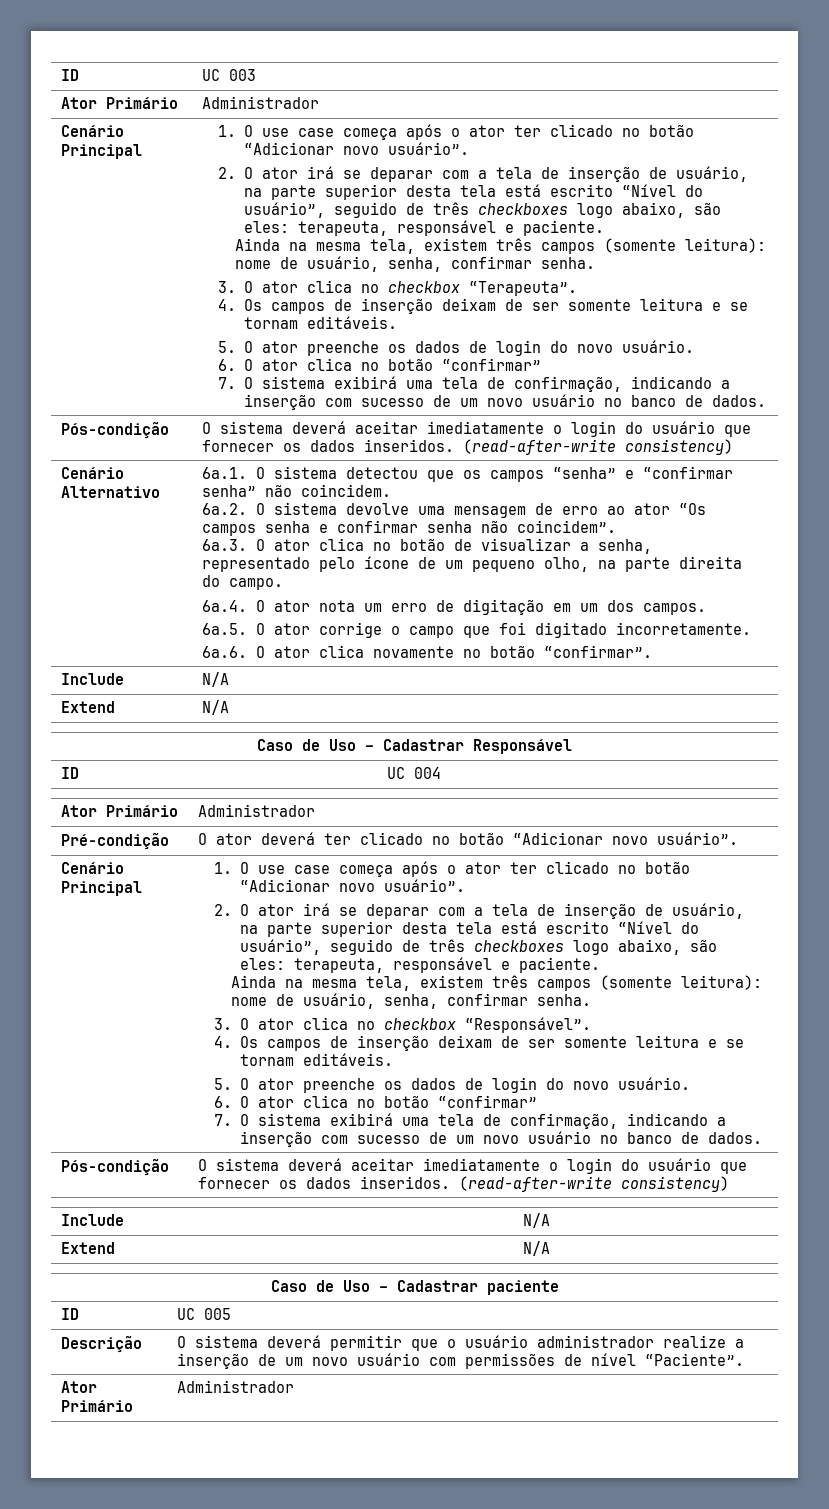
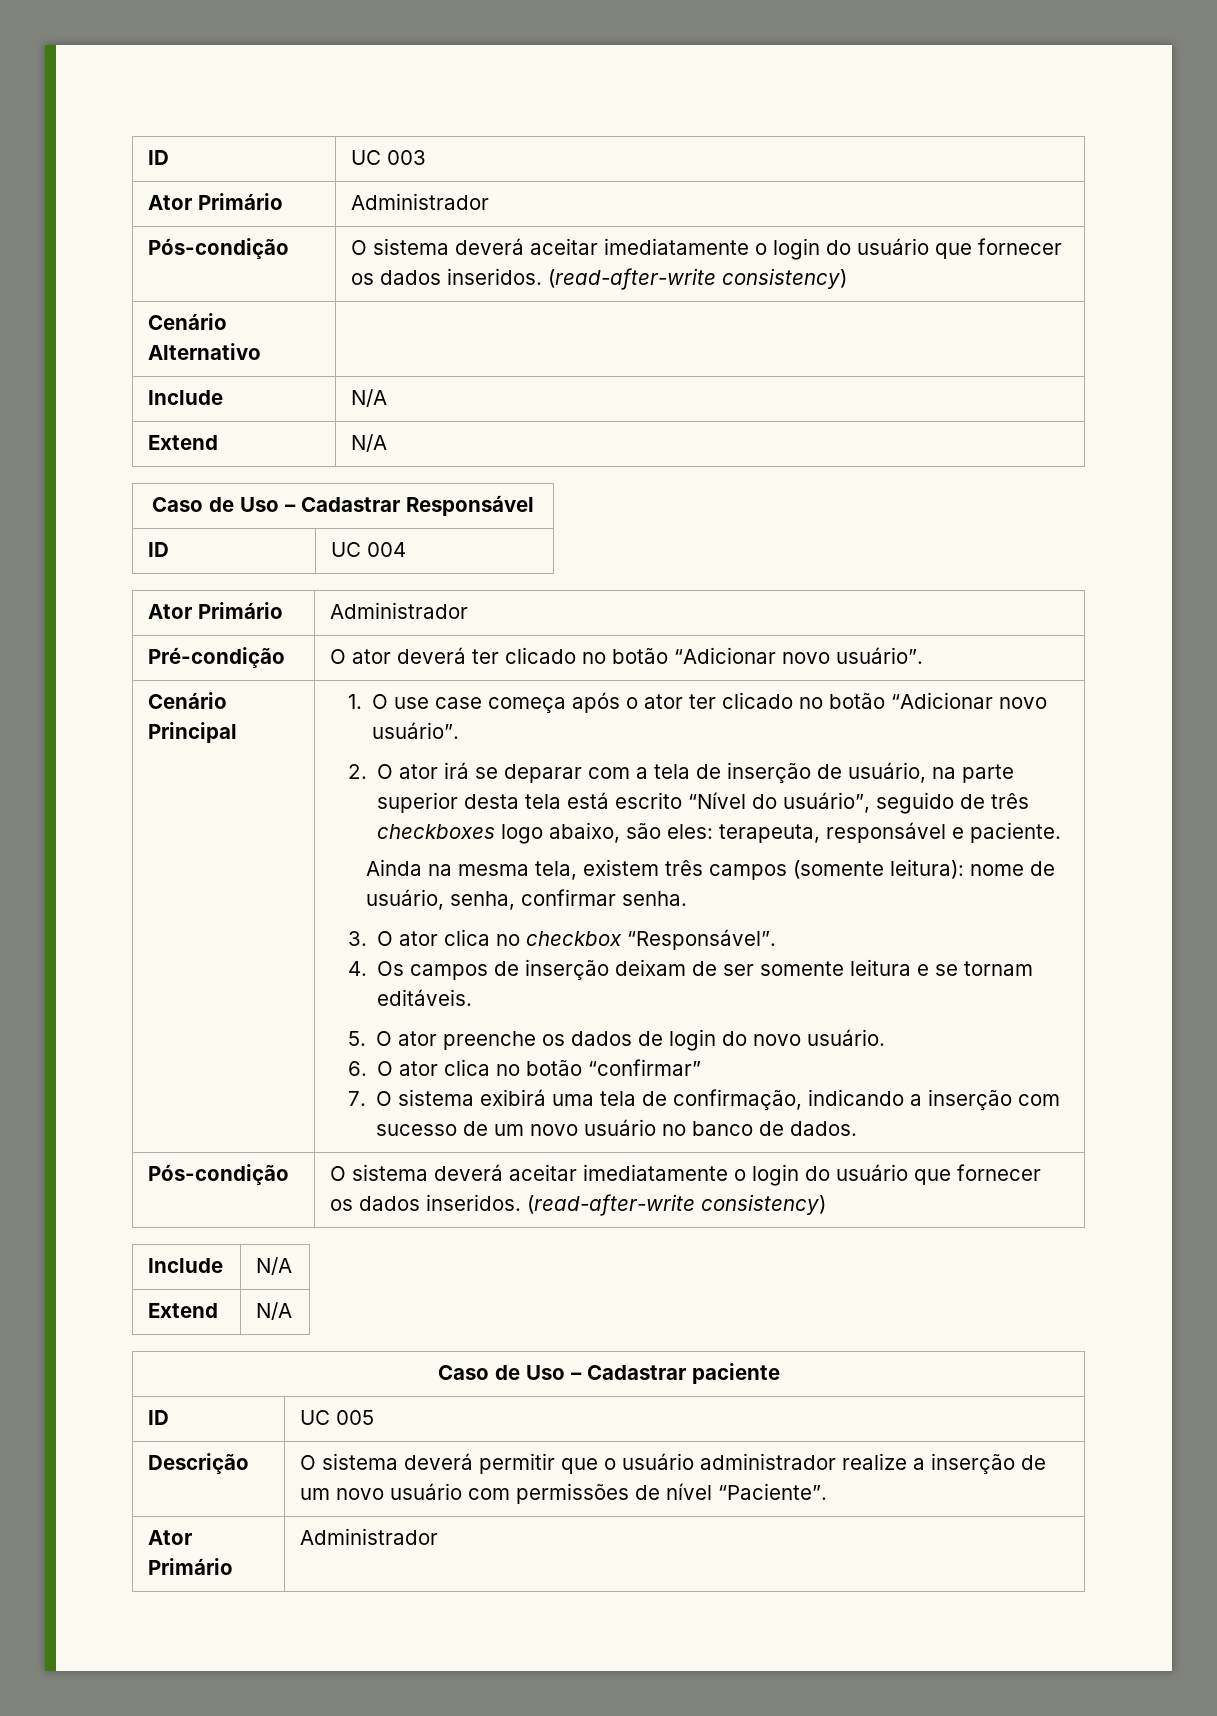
[60,125,124,137] [60,144,142,159] [218,124,694,140] [243,142,469,155] [218,166,748,182] [243,184,703,200] [243,202,721,218] [243,220,604,236] [235,238,767,254] [235,256,596,272] [218,280,577,296] [218,298,748,314] [243,316,397,329] [218,340,694,356] [218,358,541,371] [218,376,730,392] [243,394,766,410] // Cenário Principal | 1. O use case começa após o ator ter clicado no botão “Adicionar novo usuário”. // 2. O ator irá se deparar com a tela de inserção de usuário, na parte superior desta tela está escrito “Nível do usuário”, seguido de três checkboxes logo abaixo, são eles: terapeuta, responsável e paciente. // Ainda na mesma tela, existem três campos (somente leitura): nome de usuário, senha, confirmar senha. // 3. O ator clica no checkbox “Terapeuta”. // 4. Os campos de inserção deixam de ser somente leitura e se tornam editáveis. // 5. O ator preenche os dados de login do novo usuário. // 6. O ator clica no botão “confirmar” // 7. O sistema exibirá uma tela de confirmação, indicando a inserção com sucesso de um novo usuário no banco de dados. -> (490, 201) none
[201,466,733,482] [201,484,391,497] [201,502,706,518] [201,520,616,536] [201,538,652,554] [201,556,742,572] [201,575,283,590] [201,599,706,615] [201,622,751,638] [201,645,652,658] 6a.1. O sistema detectou que os campos “senha” e “confirmar senha” não coincidem. // 6a.2. O sistema devolve uma mensagem de erro ao ator “Os campos senha e confirmar senha não coincidem”. // 6a.3. O ator clica no botão de visualizar a senha, representado pelo ícone de um pequeno olho, na parte direita do campo. // 6a.4. O ator nota um erro de digitação em um dos campos. // 6a.5. O ator corrige o campo que foi digitado incorretamente. // 6a.6. O ator clica novamente no botão “confirmar”. -> (262, 351) none

